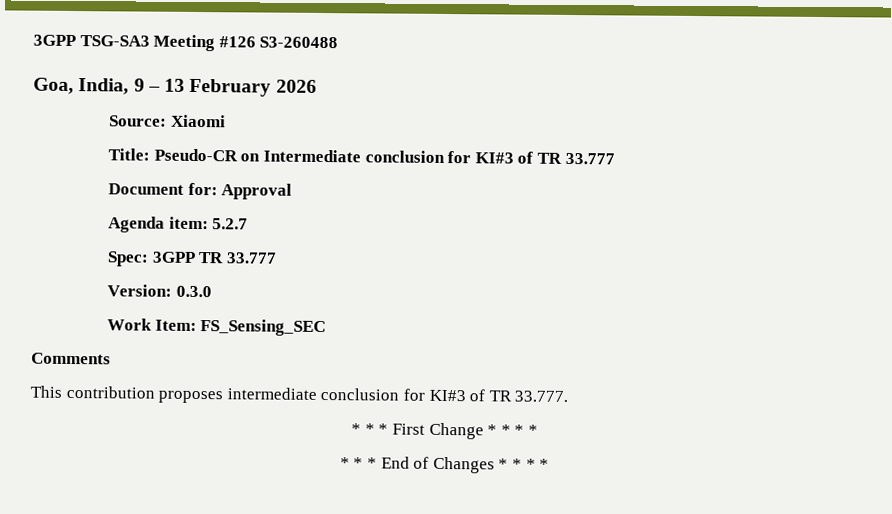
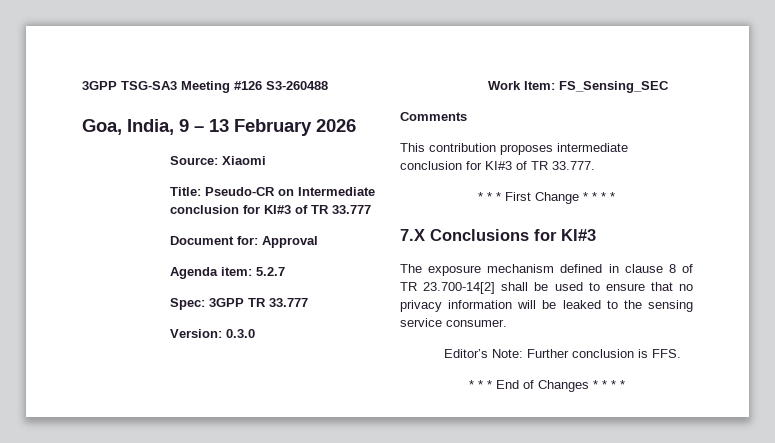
(538, 430) none -> [400,229,596,241] [400,264,693,276] [400,282,693,294] [400,300,693,312] [400,318,507,327] [444,349,682,358] // 7.X Conclusions for KI#3 // The exposure mechanism defined in clause 8 of TR 23.700-14[2] shall be used to ensure that no privacy information will be leaked to the sensing service consumer. // Editor’s Note: Further conclusion is FFS.

